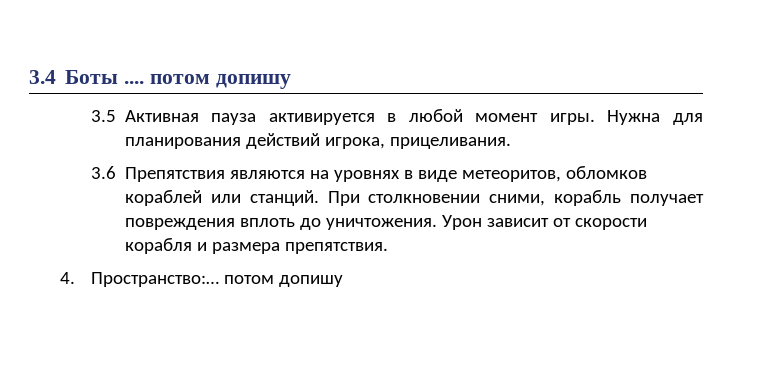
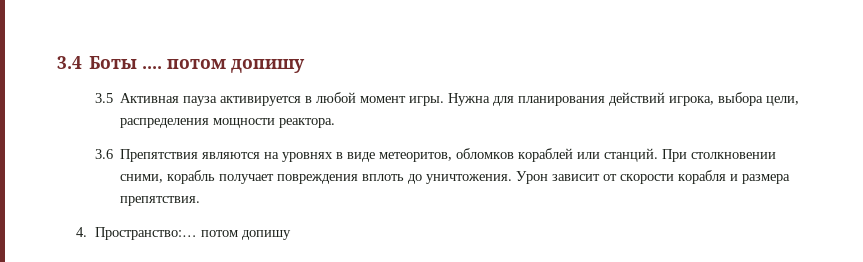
[389,137,511,149] прицеливания. -> [717,92,799,106] [119,118,335,128] выбора цели, распределения мощности реактора.

